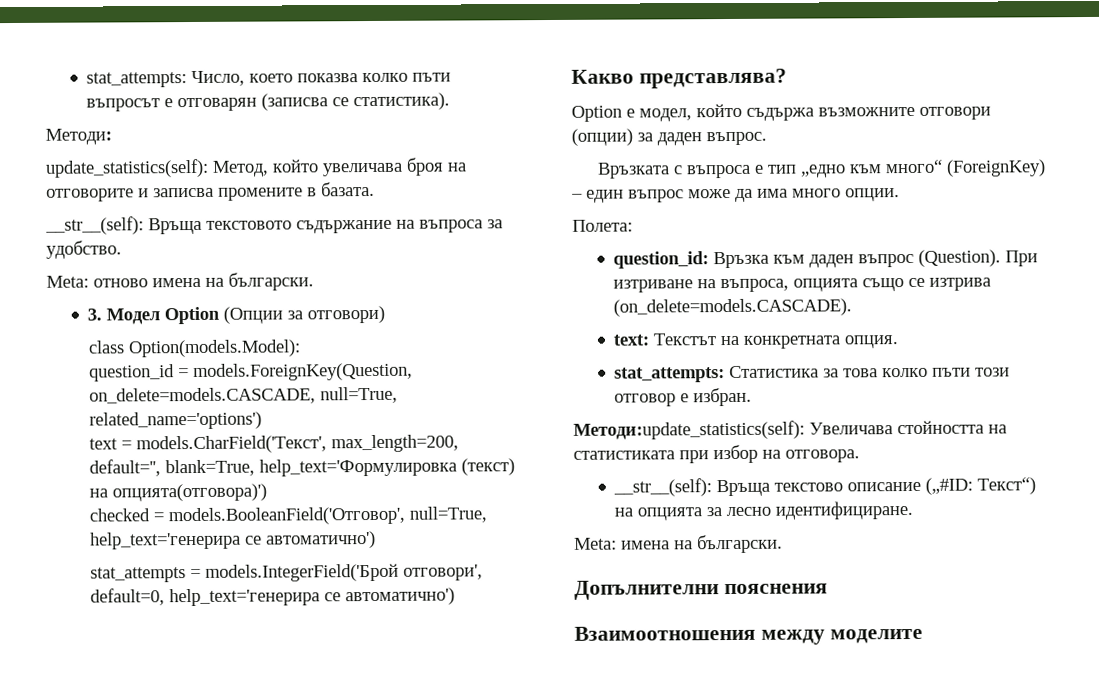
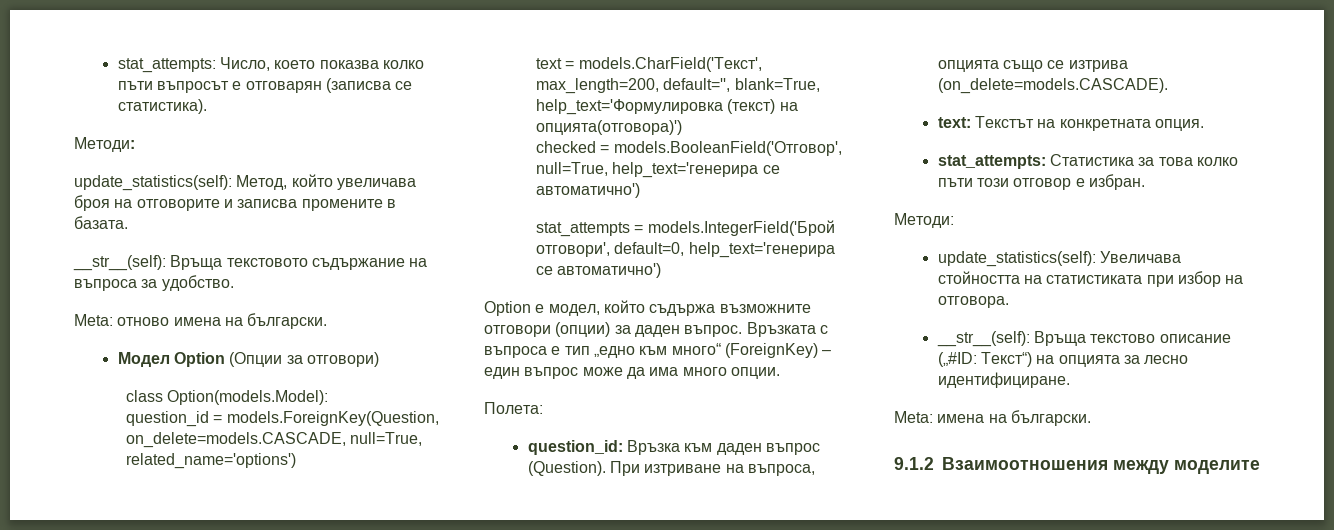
[87,308,103,321] 3. -> (328, 321) none
[571,68,787,89] // Какво представлява? -> (662, 270) none
(767, 138) // -> (743, 331) none
[573,420,805,440] Методи:update_statistics(self): -> [894,213,954,228] [937,251,1096,267] Методи: // update_statistics(self):
[574,580,828,600] Допълнителни пояснения // -> [894,457,934,470] 9.1.2

